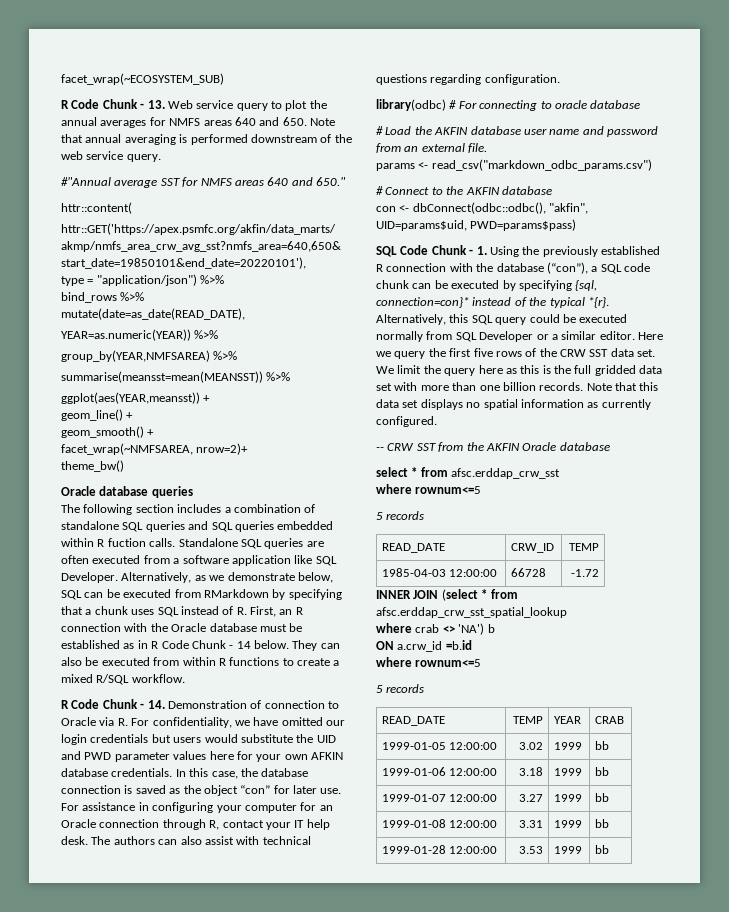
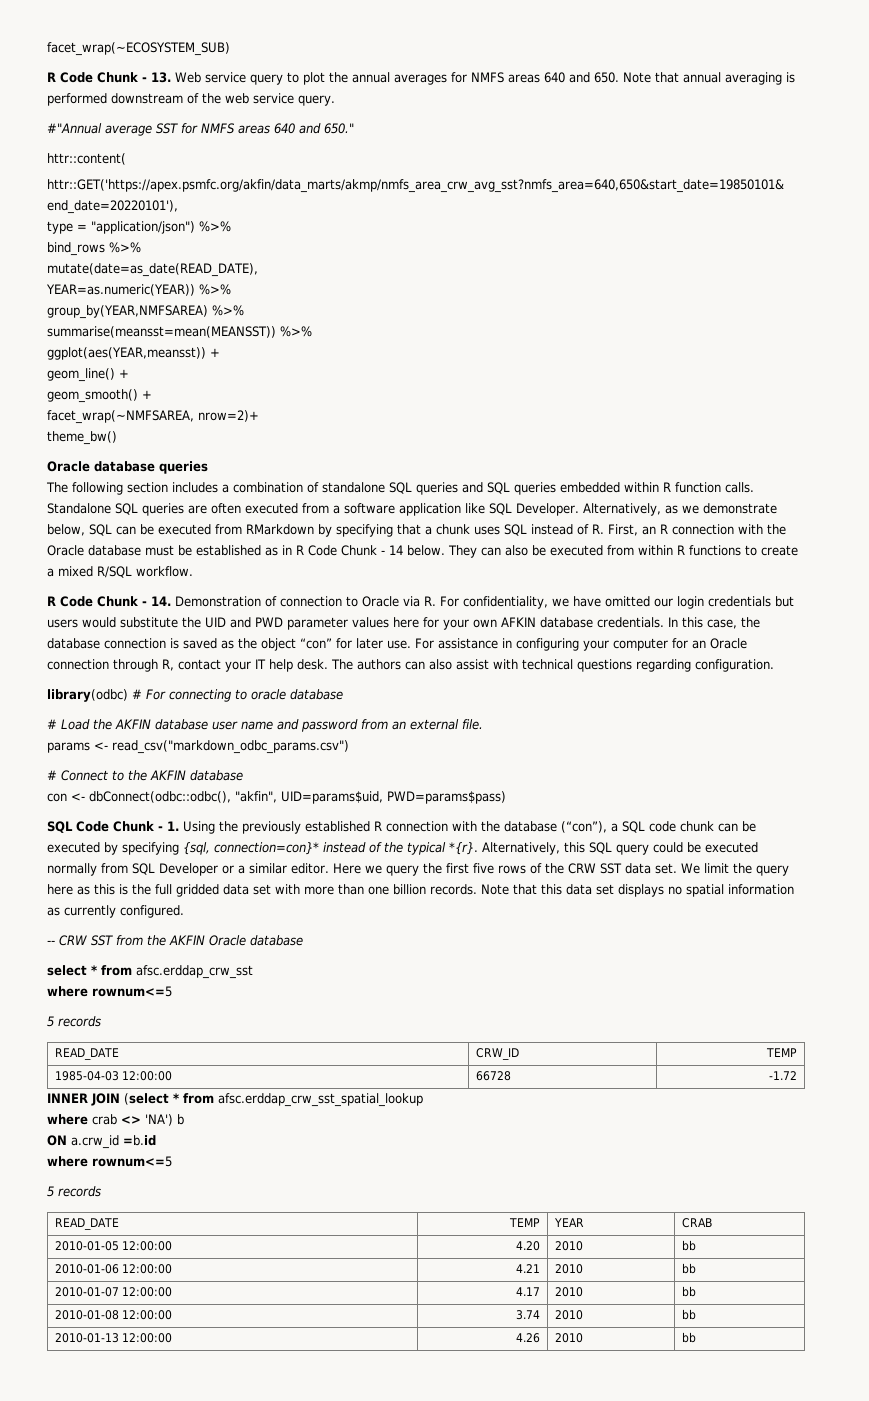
[107,538,146,547] fuction -> [675,482,721,493] function
[382,742,498,750] [518,742,543,750] [554,742,583,750] [595,741,610,750] [382,767,498,776] [518,767,543,776] [554,768,583,776] [595,767,610,776] [382,794,498,802] [518,794,543,802] [554,794,583,802] [595,793,610,802] [382,819,498,828] [518,820,543,828] [554,820,583,828] [595,819,610,828] [382,845,498,854] [518,846,543,854] [554,846,583,854] 1999-01-05 12:00:00 | 3.02 | 1999 | bb // 1999-01-06 12:00:00 | 3.18 | 1999 | bb // 1999-01-07 12:00:00 | 3.27 | 1999 | bb // 1999-01-08 12:00:00 | 3.31 | 1999 | bb // 1999-01-28 12:00:00 | 3.53 | 1999 -> [55,1241,173,1251] [515,1241,540,1251] [555,1241,584,1251] [682,1240,697,1251] [55,1264,173,1274] [515,1264,540,1273] [555,1264,584,1274] [682,1263,697,1274] [55,1287,173,1297] [515,1287,540,1296] [555,1287,584,1297] [682,1286,697,1297] [55,1310,173,1320] [515,1310,540,1320] [555,1310,584,1320] [682,1309,697,1320] [55,1333,173,1343] [515,1333,540,1343] [555,1333,584,1343] 2010-01-05 12:00:00 | 4.20 | 2010 | bb // 2010-01-06 12:00:00 | 4.21 | 2010 | bb // 2010-01-07 12:00:00 | 4.17 | 2010 | bb // 2010-01-08 12:00:00 | 3.74 | 2010 | bb // 2010-01-13 12:00:00 | 4.26 | 2010

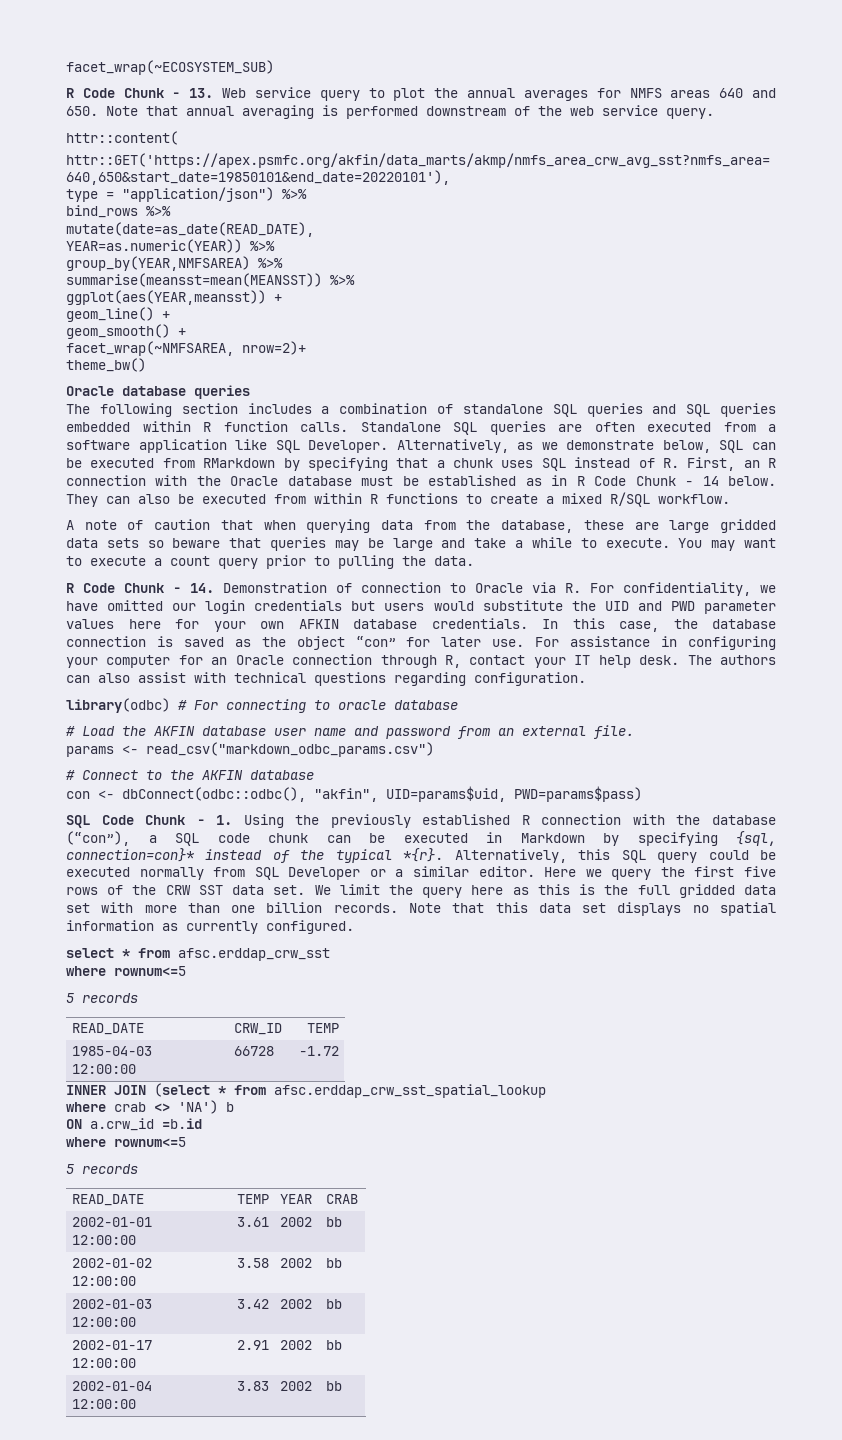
[47,123,354,136] // #"Annual average SST for NMFS areas 640 and 650." -> (714, 113) none
(193, 571) none -> [66,519,776,533] [66,537,777,551] [66,555,474,569] // A note of caution that when querying data from the database, these are large gridded data sets so beware that queries may be large and take a while to execute. You may want to execute a count query prior to pulling the data.
(100, 847) none -> [486,832,585,843] in Markdown
[47,935,303,946] // -- CRW SST from the AKFIN Oracle database -> (354, 927) none
[55,1241,173,1251] [515,1241,540,1251] [555,1241,584,1251] [682,1240,697,1251] [55,1264,173,1274] [515,1264,540,1273] [555,1264,584,1274] [682,1263,697,1274] [55,1287,173,1297] [515,1287,540,1296] [555,1287,584,1297] [682,1286,697,1297] [55,1310,173,1320] [515,1310,540,1320] [555,1310,584,1320] [682,1309,697,1320] [55,1333,173,1343] [515,1333,540,1343] [555,1333,584,1343] 2010-01-05 12:00:00 | 4.20 | 2010 | bb // 2010-01-06 12:00:00 | 4.21 | 2010 | bb // 2010-01-07 12:00:00 | 4.17 | 2010 | bb // 2010-01-08 12:00:00 | 3.74 | 2010 | bb // 2010-01-13 12:00:00 | 4.26 | 2010 -> [72,1217,153,1227] [72,1235,137,1245] [236,1217,269,1227] [280,1217,313,1227] [326,1217,343,1227] [72,1258,153,1268] [72,1276,137,1286] [236,1258,269,1268] [280,1258,313,1268] [326,1258,343,1268] [72,1299,153,1309] [72,1317,137,1327] [236,1299,269,1309] [280,1299,313,1309] [326,1299,343,1309] [72,1340,153,1350] [72,1358,137,1368] [236,1340,269,1350] [280,1340,313,1350] [326,1340,343,1350] [72,1381,153,1391] [72,1399,137,1409] [236,1381,269,1391] [280,1381,313,1391] 2002-01-01 12:00:00 | 3.61 | 2002 | bb // 2002-01-02 12:00:00 | 3.58 | 2002 | bb // 2002-01-03 12:00:00 | 3.42 | 2002 | bb // 2002-01-17 12:00:00 | 2.91 | 2002 | bb // 2002-01-04 12:00:00 | 3.83 | 2002

